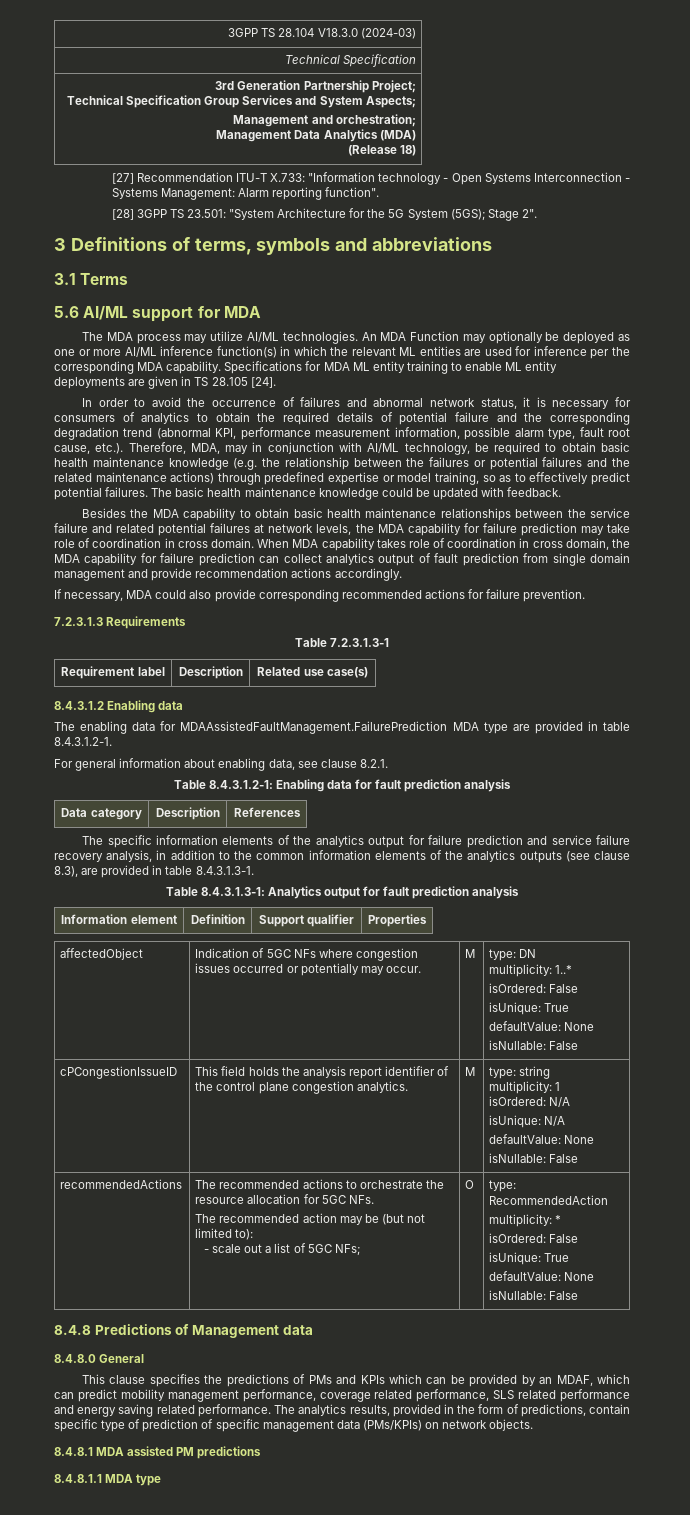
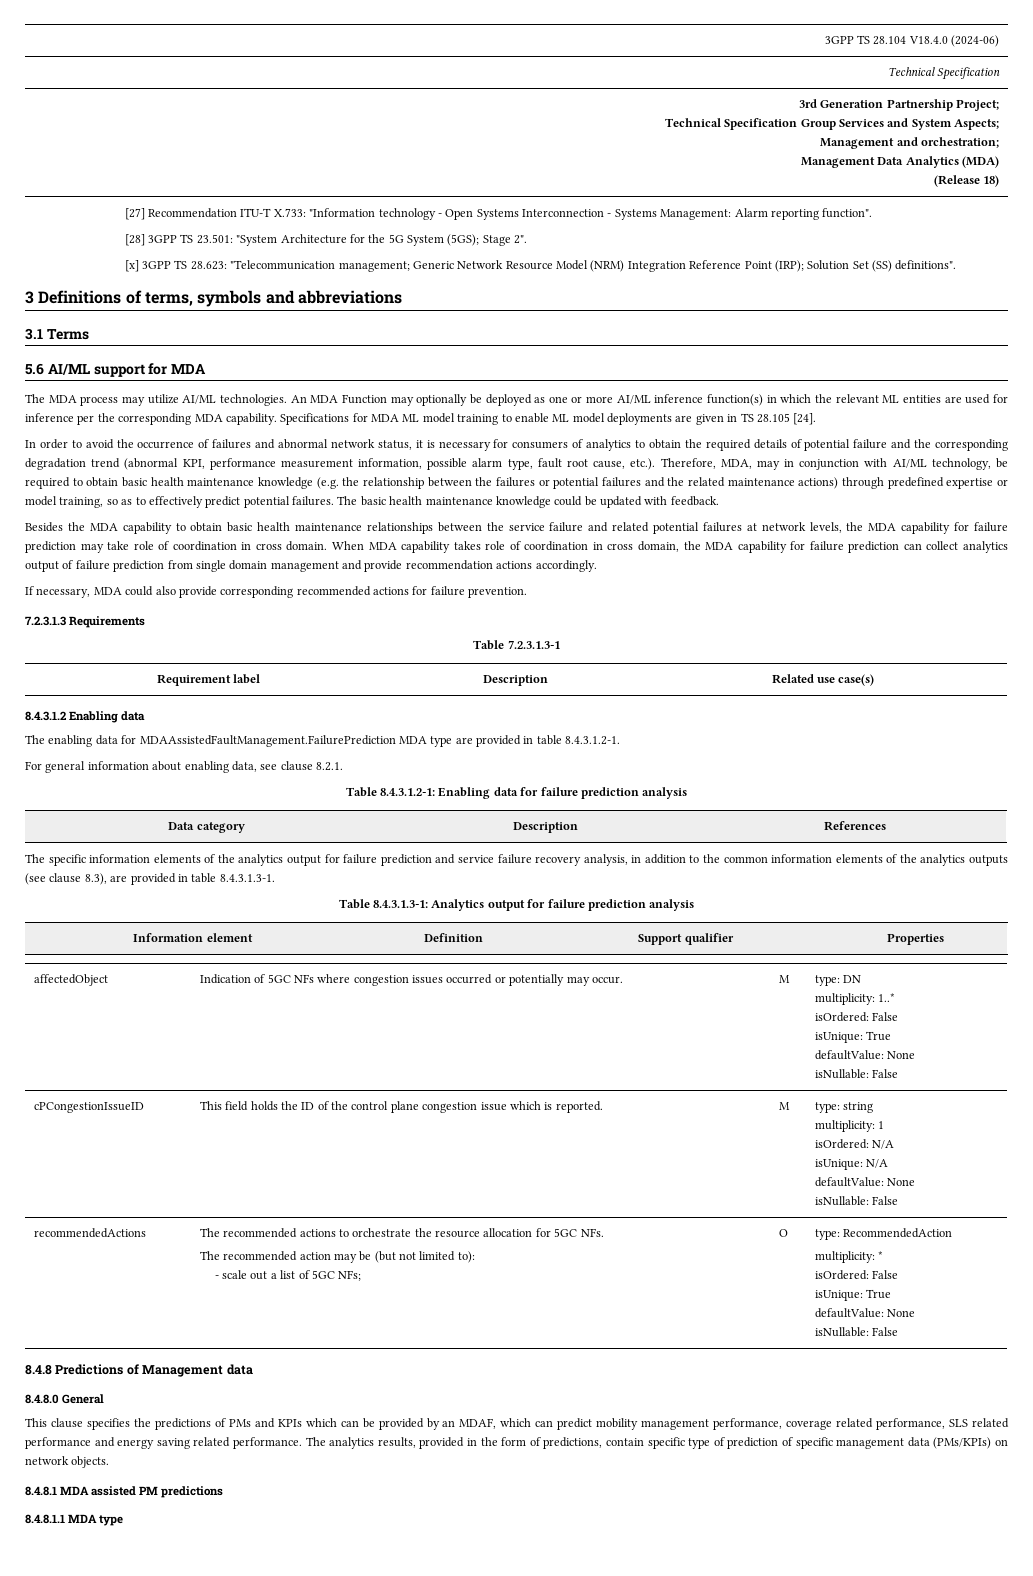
[317,28,416,39] V18.3.0 (2024-03) -> [908,35,1000,47] V18.4.0 (2024-06)
(537, 213) none -> [124,260,957,272] // [x] 3GPP TS 28.623: "Telecommunication management; Generic Network Resource Model (NRM) Integration Reference Point (IRP); Solution Set (SS) definitions".
[372,361,405,373] entity -> [422,413,455,423] model
[525,361,558,373] entity -> [572,413,605,423] model
[434,553,459,563] fault -> [75,560,110,570] failure
[375,779,402,789] fault -> [540,787,578,796] failure
[383,886,410,896] fault -> [547,899,585,908] failure
[302,1066,435,1079] analysis report identifier -> [301,1102,315,1110] ID
[356,1081,408,1093] analytics. -> [480,1101,603,1113] issue which is reported.

